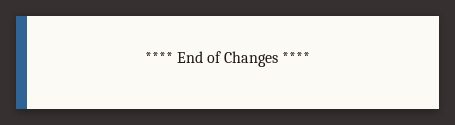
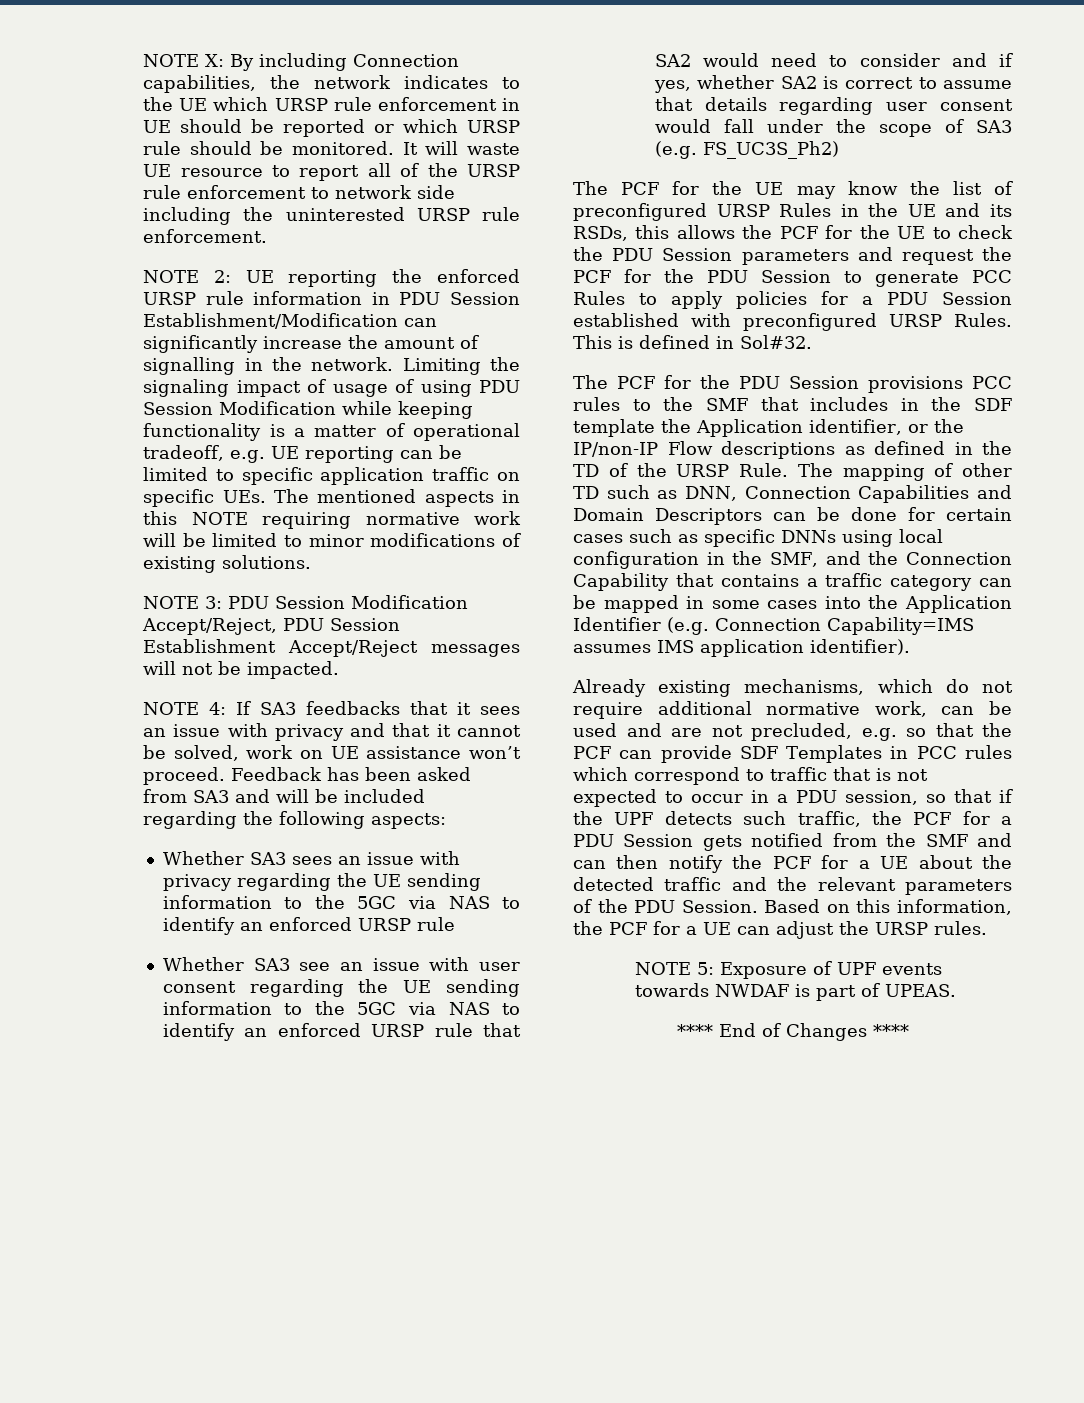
(144, 57) none -> [143,53,460,71] [143,75,520,93] [143,97,520,111] [143,119,520,137] [143,141,520,155] [143,163,520,181] [143,185,456,199] [143,207,520,225] [143,229,268,243] [143,269,520,287] [143,291,520,305] [143,313,438,329] [143,335,480,353] [143,357,520,375] [143,379,520,397] [143,401,474,419] [143,423,520,441] [143,445,463,463] [143,467,520,485] [143,489,520,507] [143,511,521,529] [143,533,521,547] [143,555,312,573] [143,595,469,609] [142,618,401,635] [143,639,520,657] [143,661,340,679] [143,701,520,715] [143,723,521,741] [143,745,521,761] [143,767,472,785] [143,789,426,803] [143,811,447,829] [162,851,460,865] [162,873,481,891] [162,895,520,909] [162,917,455,935] [162,957,520,971] [162,979,521,997] [162,1001,520,1015] [162,1023,521,1041] [654,53,1013,67] [653,75,1012,93] [654,97,1014,115] [654,119,1012,137] [654,141,839,159] [573,181,1013,199] [573,203,1012,221] [573,225,1014,241] [573,247,1012,265] [573,269,1012,287] [573,291,1012,309] [573,313,1012,331] [573,335,812,349] [573,375,1012,393] [573,397,1012,411] [573,419,964,437] [573,441,1012,459] [573,463,1012,481] [573,485,1012,503] [573,507,1012,525] [573,529,943,547] [573,551,1012,569] [573,573,1012,591] [573,595,1012,613] [573,617,974,635] [573,639,910,657] [572,679,1013,697] [573,701,1012,719] [573,723,1012,741] [573,745,1012,763] [573,767,928,785] [573,789,1013,807] [573,811,1012,827] [573,833,1012,851] [573,855,1013,873] [573,877,1012,895] [573,899,1012,915] [573,921,987,939] [635,961,943,979] [635,983,957,1001] NOTE X: By including Connection capabilities, the network indicates to the UE which URSP rule enforcement in UE should be reported or which URSP rule should be monitored. It will waste UE resource to report all of the URSP rule enforcement to network side including the uninterested URSP rule enforcement. // NOTE 2: UE reporting the enforced URSP rule information in PDU Session Establishment/Modification can significantly increase the amount of signalling in the network. Limiting the signaling impact of usage of using PDU Session Modification while keeping functionality is a matter of operational tradeoff, e.g. UE reporting can be limited to specific application traffic on specific UEs. The mentioned aspects in this NOTE requiring normative work will be limited to minor modifications of existing solutions. // NOTE 3: PDU Session Modification Accept/Reject, PDU Session Establishment Accept/Reject messages will not be impacted. // NOTE 4: If SA3 feedbacks that it sees an issue with privacy and that it cannot be solved, work on UE assistance won’t proceed. Feedback has been asked from SA3 and will be included regarding the following aspects: // Whether SA3 sees an issue with privacy regarding the UE sending information to the 5GC via NAS to identify an enforced URSP rule // Whether SA3 see an issue with user consent regarding the UE sending information to the 5GC via NAS to identify an enforced URSP rule that SA2 would need to consider and if yes, whether SA2 is correct to assume that details regarding user consent would fall under the scope of SA3 (e.g. FS_UC3S_Ph2) // The PCF for the UE may know the list of preconfigured URSP Rules in the UE and its RSDs, this allows the PCF for the UE to check the PDU Session parameters and request the PCF for the PDU Session to generate PCC Rules to apply policies for a PDU Session established with preconfigured URSP Rules. This is defined in Sol#32. // The PCF for the PDU Session provisions PCC rules to the SMF that includes in the SDF template the Application identifier, or the IP/non-IP Flow descriptions as defined in the TD of the URSP Rule. The mapping of other TD such as DNN, Connection Capabilities and Domain Descriptors can be done for certain cases such as specific DNNs using local configuration in the SMF, and the Connection Capability that contains a traffic category can be mapped in some cases into the Application Identifier (e.g. Connection Capability=IMS assumes IMS application identifier). // Already existing mechanisms, which do not require additional normative work, can be used and are not precluded, e.g. so that the PCF can provide SDF Templates in PCC rules which correspond to traffic that is not expected to occur in a PDU session, so that if the UPF detects such traffic, the PCF for a PDU Session gets notified from the SMF and can then notify the PCF for a UE about the detected traffic and the relevant parameters of the PDU Session. Based on this information, the PCF for a UE can adjust the URSP rules. // NOTE 5: Exposure of UPF events towards NWDAF is part of UPEAS. //

